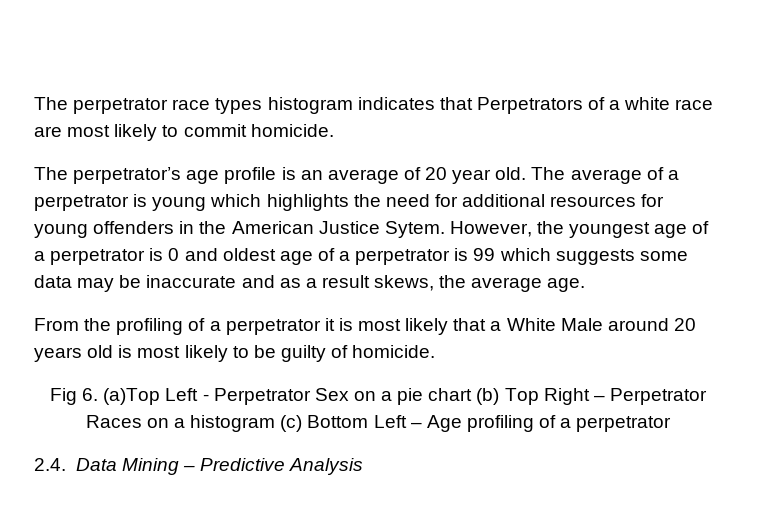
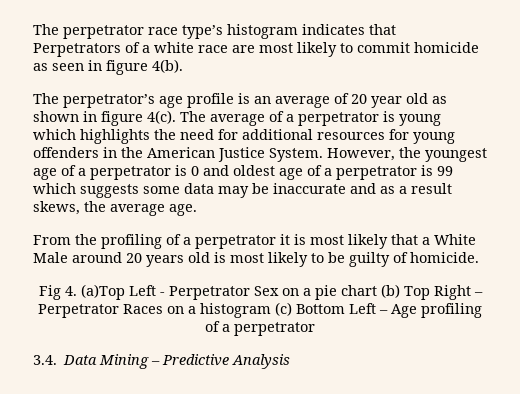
[215,98,263,114] types -> [182,25,223,39] type’s
[250,124,334,137] homicide. -> [414,42,479,53] [33,59,183,75] homicide as seen in figure 4(b).
[495,167,527,180] old. -> [406,93,447,104] [33,110,176,126] old as shown in figure 4(c).
[384,221,445,238] Sytem. -> [269,148,323,162] System.
[82,388,99,401] 6. -> [64,286,77,296] 4.
[34,458,66,471] 2.4. -> [33,355,57,365] 3.4.

